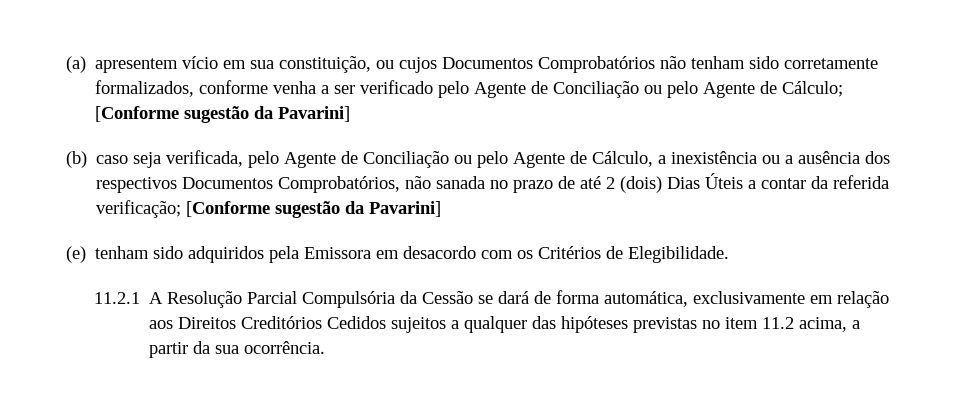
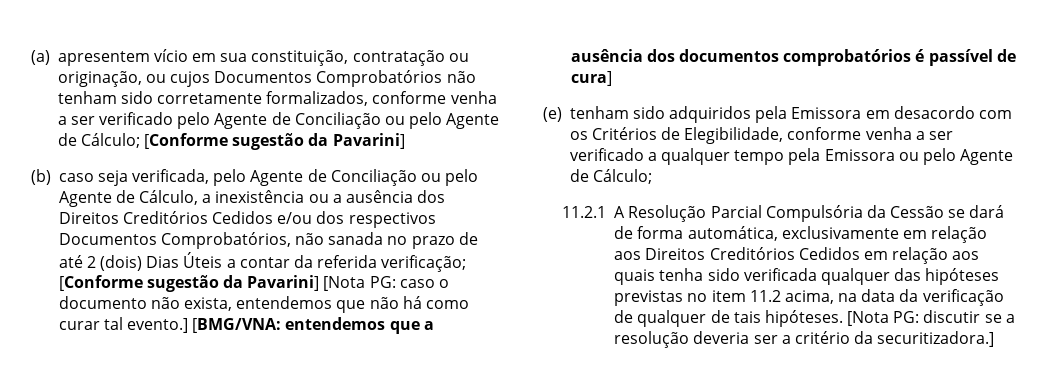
(372, 64) none -> [352,50,469,66] [57,71,142,87] contratação ou originação,
(891, 157) none -> [58,211,345,224] Direitos Creditórios Cedidos e/ou dos
(442, 209) none -> [323,276,450,291] [58,296,470,313] [58,317,434,334] [570,49,1016,66] [570,71,612,86] [Nota PG: caso o documento não exista, entendemos que não há como curar tal evento.] [BMG/VNA: entendemos que a ausência dos documentos comprobatórios é passível de cura]
[628,246,730,263] Elegibilidade. -> [684,127,954,144] [569,148,1014,165] [569,169,652,184] Elegibilidade, conforme venha a ser verificado a qualquer tempo pela Emissora ou pelo Agente de Cálculo;
[390,317,459,333] sujeitos a -> [863,247,980,264] [614,268,817,285] em relação aos quais tenha sido verificada
[851,320,860,329] [148,341,325,358] a partir da sua ocorrência. -> [838,289,1004,306] [614,310,1015,327] [614,331,995,348] na data da verificação de qualquer de tais hipóteses. [Nota PG: discutir se a resolução deveria ser a critério da securitizadora.]

